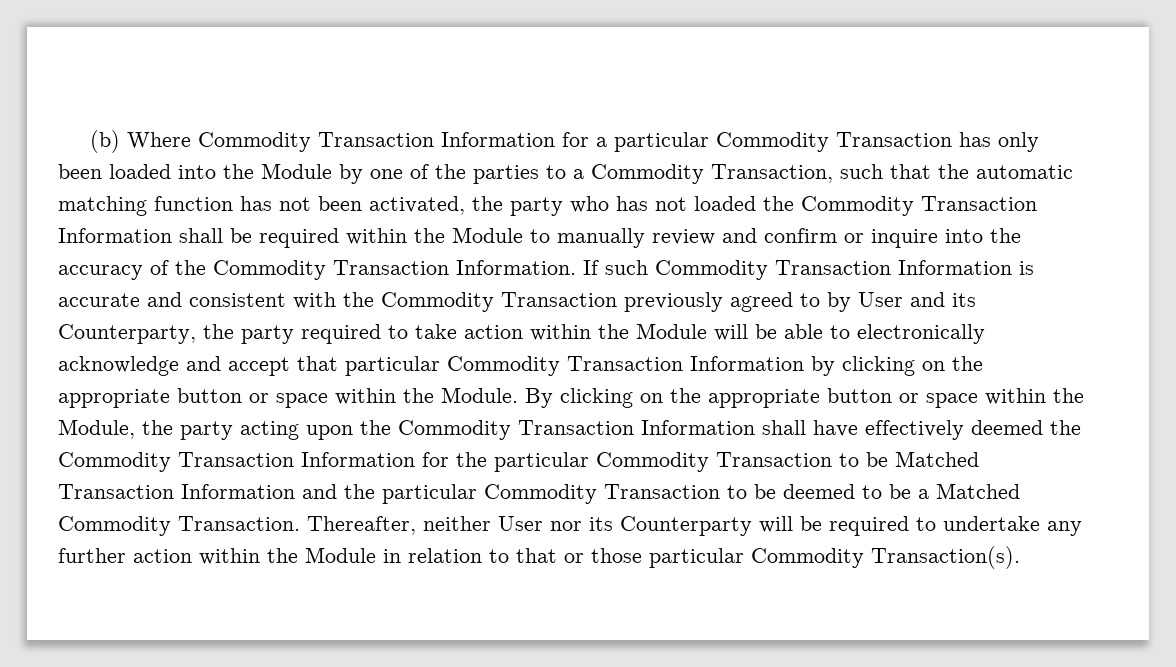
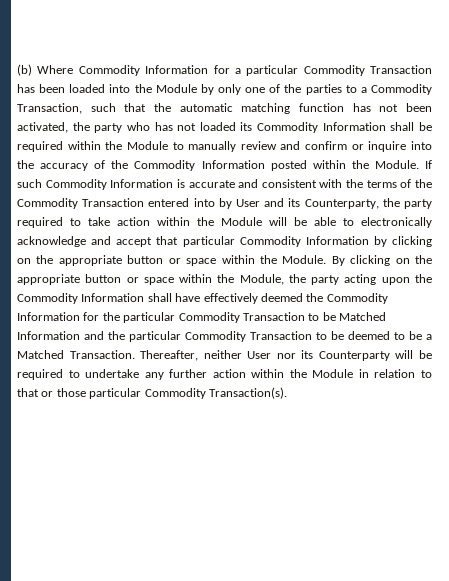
[318,132,435,147] Transaction -> (140, 70) none
[998,132,1040,152] only -> (35, 88) none
(363, 174) none -> [217,84,241,95] only
[763,196,1037,216] the Commodity Transaction -> [240,122,319,133] its Commodity
[333,260,576,275] Transaction Information. -> [201,160,419,171] Information posted within the Module.
[775,260,891,275] Transaction -> (107, 184) none
[381,292,820,312] Commodity Transaction previously agreed to -> [366,179,432,188] [17,198,215,209] terms of the Commodity Transaction entered into
[567,356,683,371] Transaction -> (301, 241) none
[518,420,634,435] Transaction -> (78, 298) none
[178,452,294,467] Transaction -> (388, 298) none
[58,484,174,499] Transaction -> (386, 316) none
[58,516,171,536] Commodity -> (64, 354) none

